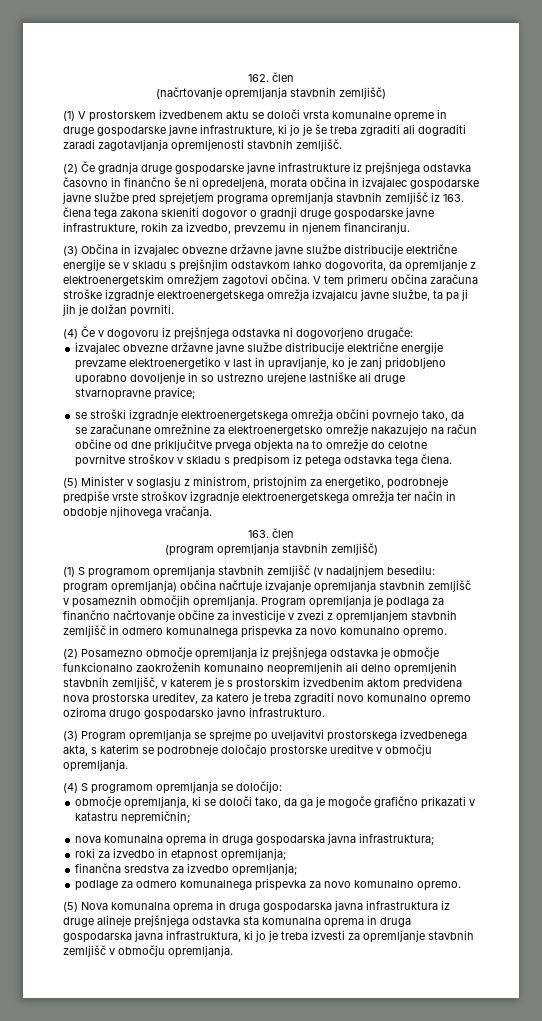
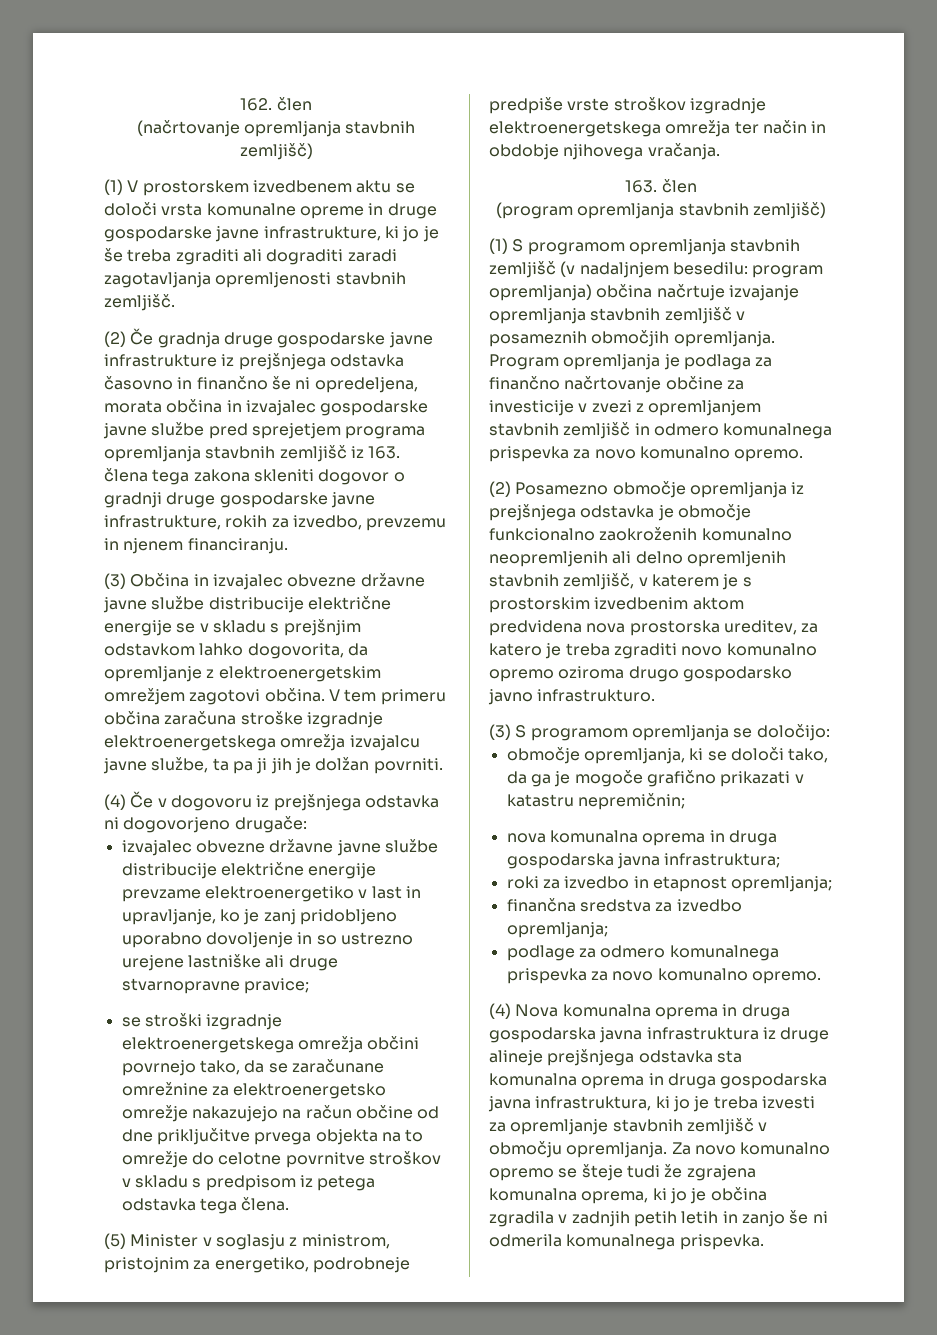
[81,729,467,742] [63,744,432,757] [63,759,128,772] [63,783,78,793] Program opremljanja se sprejme po uveljavitvi prostorskega izvedbenega akta, s katerim se podrobneje določajo prostorske ureditve v območju opremljanja. // (4) -> (511, 732) none
[63,902,78,912] (5) -> [489,1003,511,1019] (4)
(233, 951) none -> [671,1142,831,1155] [489,1164,756,1181] [489,1187,767,1204] [489,1210,828,1227] [489,1234,764,1250] Za novo komunalno opremo se šteje tudi že zgrajena komunalna oprema, ki jo je občina zgradila v zadnjih petih letih in zanjo še ni odmerila komunalnega prispevka.

